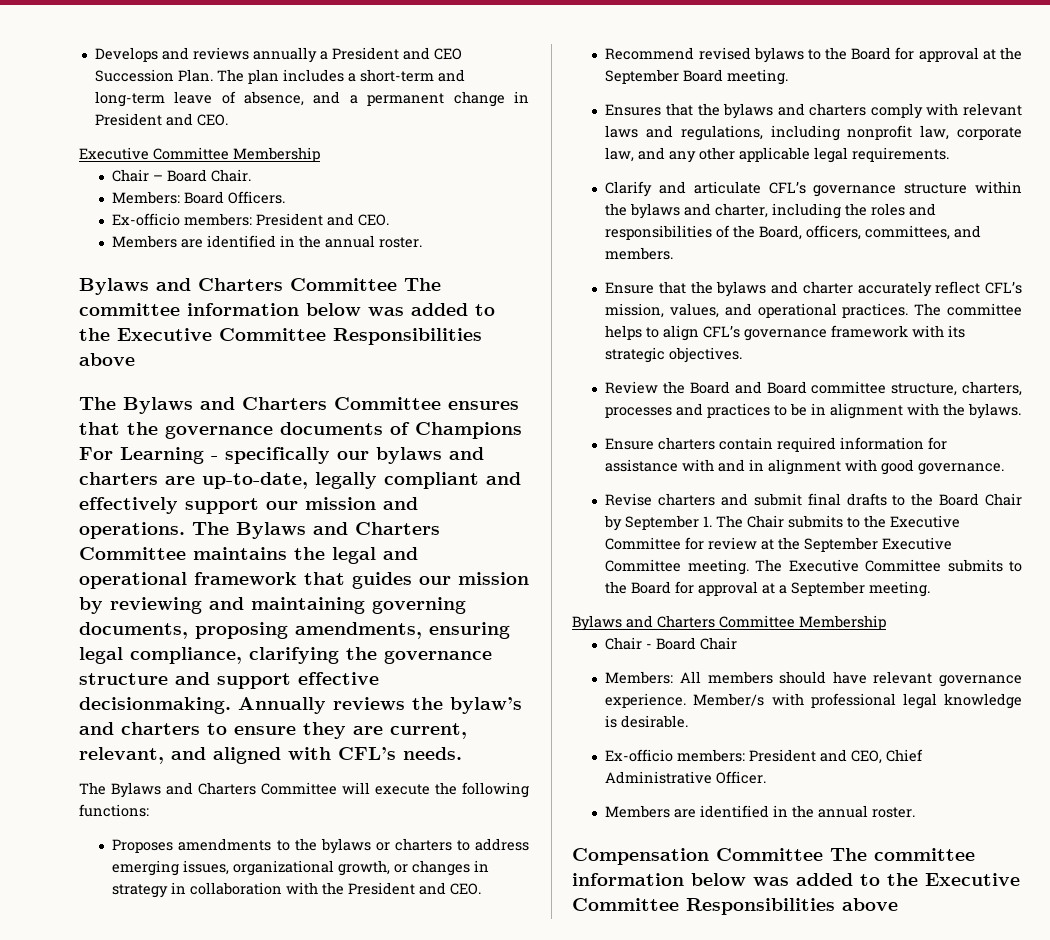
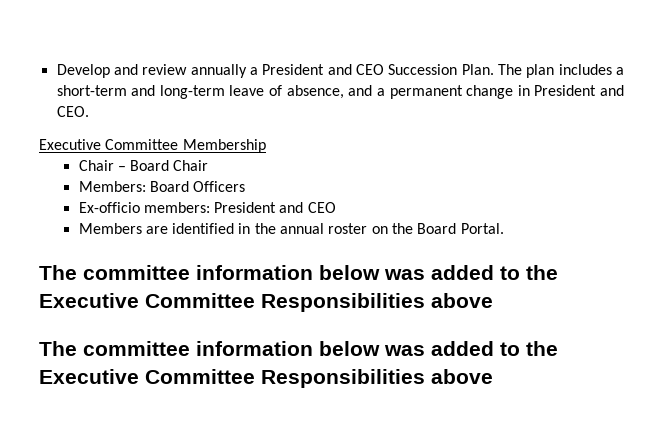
[94,47,249,62] Develops and reviews -> [56,64,188,78] Develop and review
[211,169,252,182] Chair. -> [173,160,209,171] Chair
[228,191,286,204] [112,213,390,226] [112,235,423,248] [79,278,397,295] Officers. // Ex-officio members: President and CEO. // Members are identified in the annual roster. // Bylaws and Charters Committee -> [193,181,246,192] [78,202,336,213] [78,223,504,234] Officers // Ex-officio members: President and CEO // Members are identified in the annual roster on the Board Portal. //
[123,397,519,414] [79,422,522,439] [79,447,484,464] [79,472,521,489] [79,497,418,514] [79,522,440,539] [79,547,418,564] [79,572,529,589] [79,597,466,614] [79,622,510,639] [79,647,492,664] [79,672,379,689] [79,697,522,714] [79,722,467,739] [79,747,462,764] [79,782,529,798] [79,804,149,817] [112,838,529,854] [112,860,490,876] [112,882,482,898] [605,47,1022,63] [605,69,789,85] [605,103,1022,119] [605,125,1022,141] [605,147,950,163] [605,181,1022,197] [605,203,937,219] [605,225,982,240] [605,247,674,260] [605,281,1022,297] [605,303,1022,318] [605,325,966,341] [605,347,743,363] [605,381,1022,396] [605,403,1022,419] [605,437,948,452] [605,459,1005,475] [605,493,1022,506] [604,515,961,531] [605,537,953,552] [605,559,1023,575] [605,581,931,597] [572,615,886,631] [605,637,738,650] [605,671,1022,687] [605,693,1022,709] [605,715,689,728] [605,749,924,764] [605,771,767,784] [605,805,916,818] [572,848,867,865] Bylaws and Charters Committee ensures that the governance documents of Champions For Learning - specifically our bylaws and charters are up-to-date, legally compliant and effectively support our mission and operations. The Bylaws and Charters Committee maintains the legal and operational framework that guides our mission by reviewing and maintaining governing documents, proposing amendments, ensuring legal compliance, clarifying the governance structure and support effective decisionmaking. Annually reviews the bylaw’s and charters to ensure they are current, relevant, and aligned with CFL’s needs. // The Bylaws and Charters Committee will execute the following functions: // Proposes amendments to the bylaws or charters to address emerging issues, organizational growth, or changes in strategy in collaboration with the President and CEO. // Recommend revised bylaws to the Board for approval at the September Board meeting. // Ensures that the bylaws and charters comply with relevant laws and regulations, including nonprofit law, corporate law, and any other applicable legal requirements. // Clarify and articulate CFL’s governance structure within the bylaws and charter, including the roles and responsibilities of the Board, officers, committees, and members. // Ensure that the bylaws and charter accurately reflect CFL’s mission, values, and operational practices. The committee helps to align CFL’s governance framework with its strategic objectives. // Review the Board and Board committee structure, charters, processes and practices to be in alignment with the bylaws. // Ensure charters contain required information for assistance with and in alignment with good governance. // Revise charters and submit final drafts to the Board Chair by September 1. The Chair submits to the Executive Committee for review at the September Executive Committee meeting. The Executive Committee submits to the Board for approval at a September meeting. // Bylaws and Charters Committee Membership // Chair - Board Chair // Members: All members should have relevant governance experience. Member/s with professional legal knowledge is desirable. // Ex-officio members: President and CEO, Chief Administrative Officer. // Members are identified in the annual roster. // Compensation Committee The -> (77, 348) none

